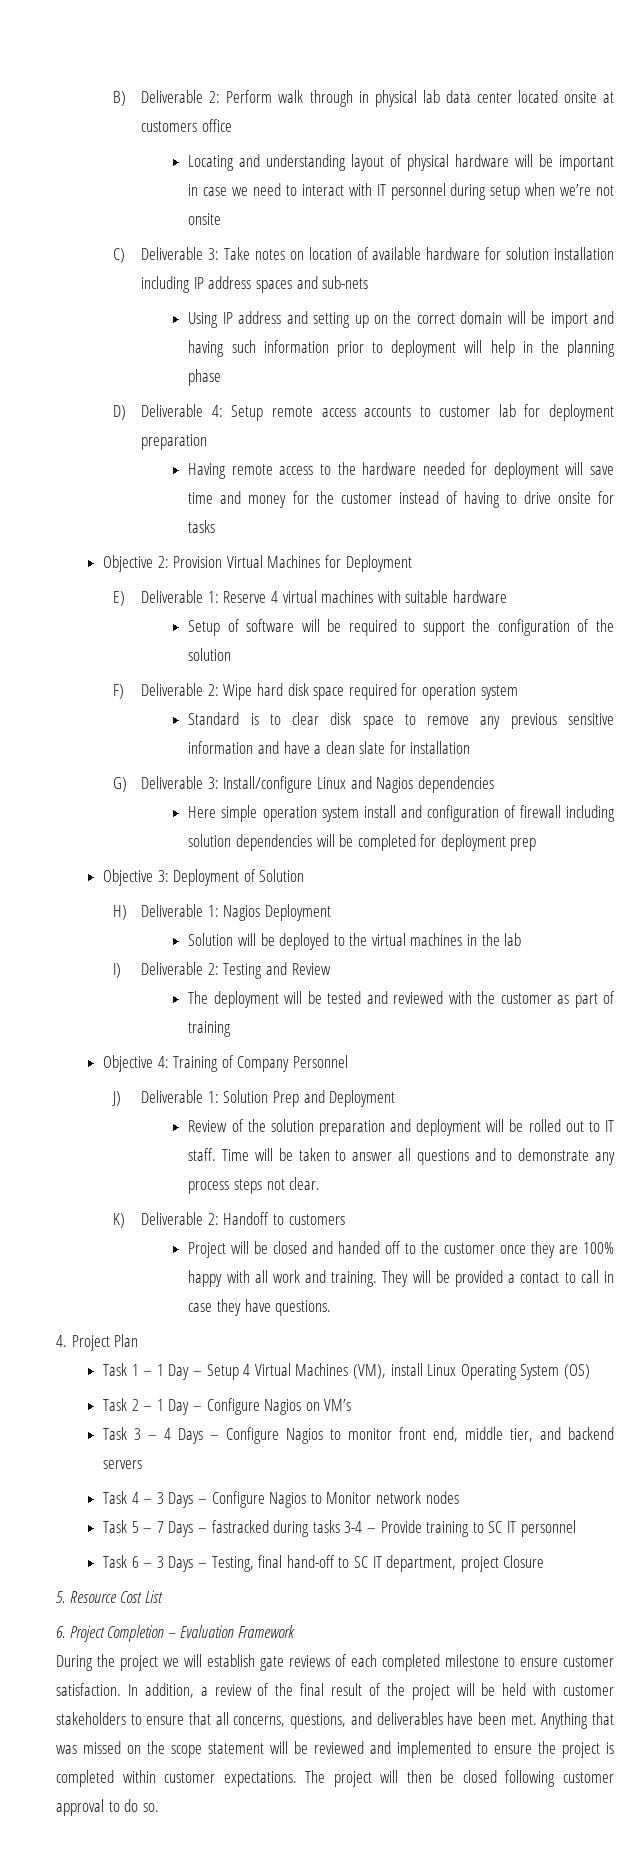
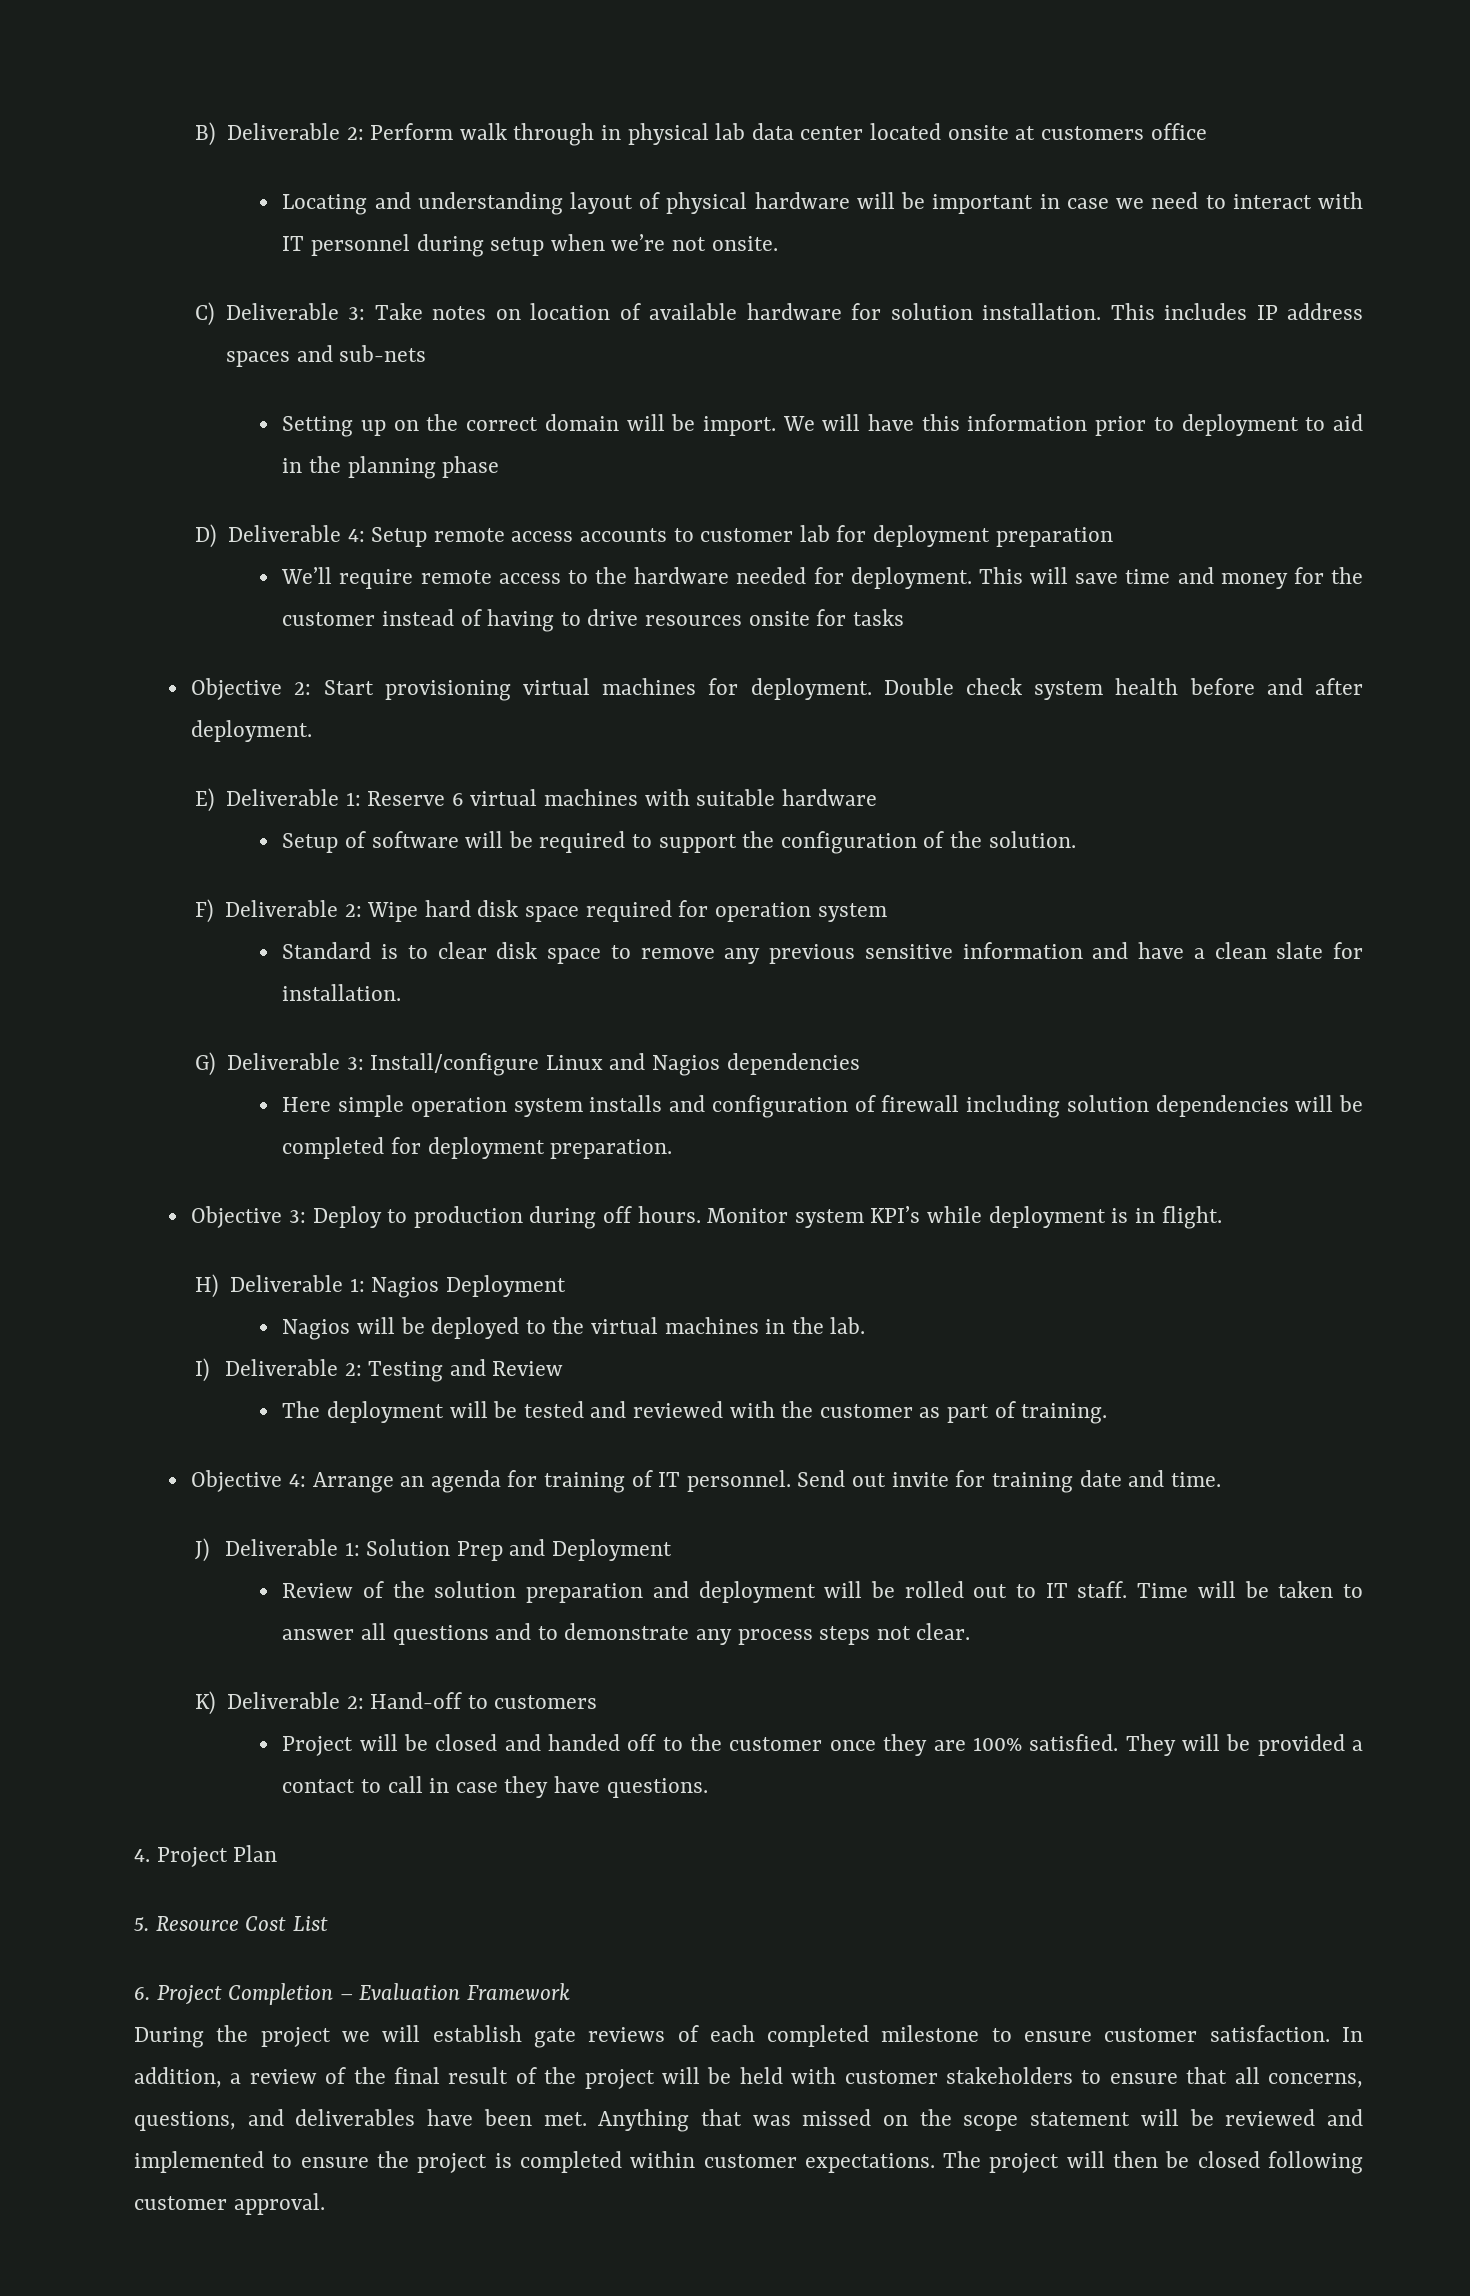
[188,213,222,225] onsite -> [711,236,778,251] onsite.
[554,247,615,260] [141,276,191,293] installation including -> [982,303,1248,320] installation. This includes
[188,311,351,328] Using IP address and setting -> [282,416,354,437] Setting
[550,311,615,328] [188,340,256,357] import and having such -> [702,414,960,436] import. We will have this
[464,340,515,357] will help -> [1305,414,1364,431] to aid
[188,463,227,479] Having -> [281,567,414,589] We’ll require
[493,462,559,479] deployment -> [850,567,1023,589] deployment. This
(551, 497) none -> [644,615,742,626] resources
[173,555,412,572] Provision Virtual Machines for Deployment -> [323,678,1363,701] [191,720,313,742] Start provisioning virtual machines for deployment. Double check system health before and after deployment.
[271,591,279,603] 4 -> [451,793,464,806] 6
[188,648,232,661] solution -> [988,831,1076,848] solution.
[410,741,471,754] installation -> [282,984,402,1001] installation.
[363,805,396,818] install -> [589,1095,663,1112] installs
[510,838,537,851] prep -> [550,1139,673,1159] preparation.
[173,869,305,886] Deployment of Solution -> [312,1206,1222,1229] Deploy to production during off hours. Monitor system KPI’s while deployment is in flight.
[188,933,234,946] Solution -> [282,1319,351,1340] Nagios
[504,933,522,946] lab -> [830,1317,866,1334] lab.
[188,1021,232,1037] training -> [1021,1403,1108,1424] training.
[173,1055,349,1072] Training of Company Personnel -> [312,1470,1221,1493] Arrange an agenda for training of IT personnel. Send out invite for training date and time.
[223,1212,270,1225] Handoff -> [370,1692,463,1709] Hand-off
[188,1270,378,1287] happy with all work and training. -> [1029,1734,1119,1751] satisfied.
[103,1363,590,1380] [103,1398,352,1415] [103,1427,615,1444] [103,1460,143,1469] [103,1491,459,1508] [103,1520,576,1537] [103,1555,545,1572] // Task 1 – 1 Day – Setup 4 Virtual Machines (VM), install Linux Operating System (OS) // Task 2 – 1 Day – Configure Nagios on VM’s // Task 3 – 4 Days – Configure Nagios to monitor front end, middle tier, and backend servers // Task 4 – 3 Days – Configure Nagios to Monitor network nodes // Task 5 – 7 Days – fastracked during tasks 3-4 – Provide training to SC IT personnel // Task 6 – 3 Days – Testing, final hand-off to SC IT department, project Closure -> (278, 1853) none
[56,1799,159,1816] approval to do so. -> [233,2193,325,2215] approval.

